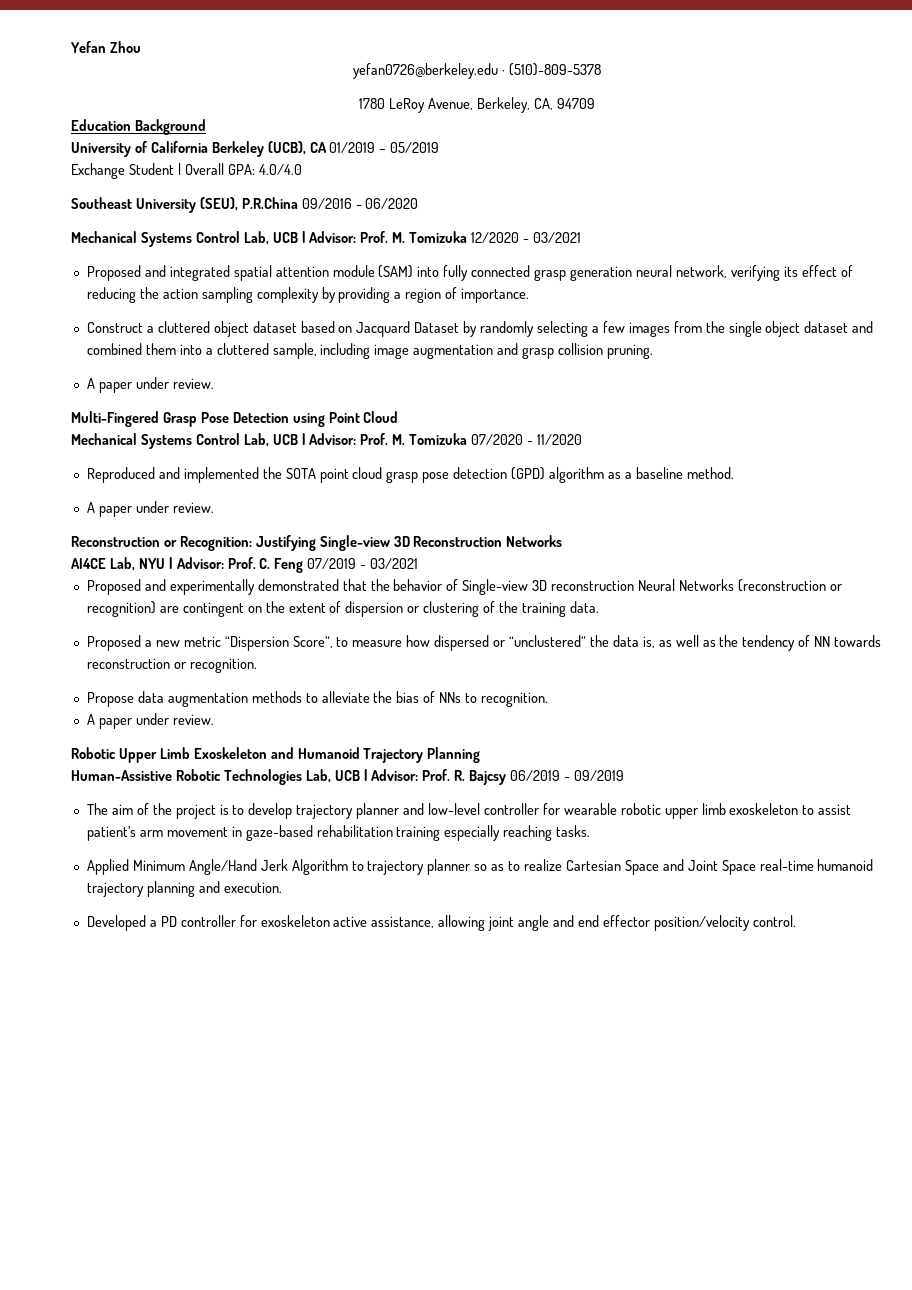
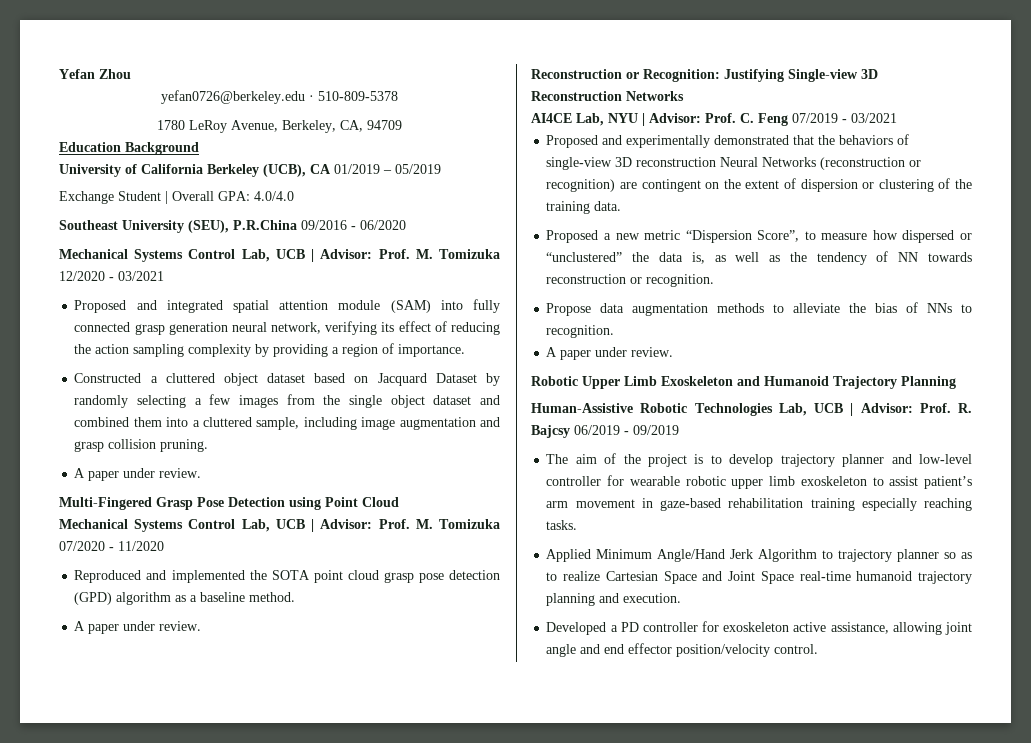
[508,63,601,76] (510)-809-5378 -> [318,91,398,101] 510-809-5378
[86,322,143,333] Construct -> [74,373,142,383] Constructed
[393,579,529,595] behavior of Single-view -> [839,134,910,145] [546,157,613,170] behaviors of single-view

